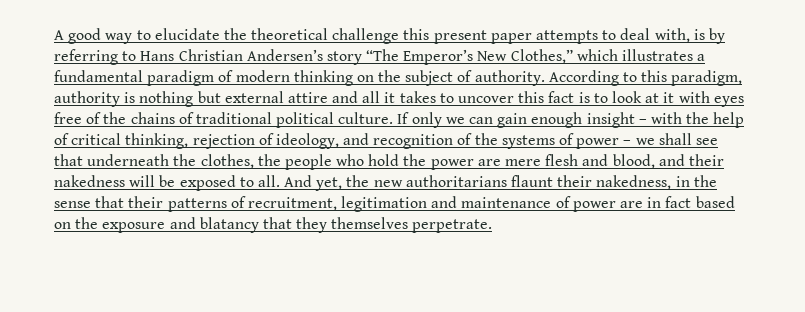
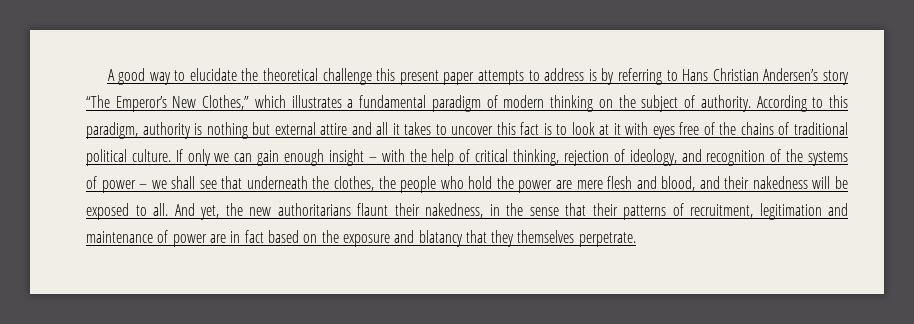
[620,28,690,43] deal with, -> [544,68,585,81] address

